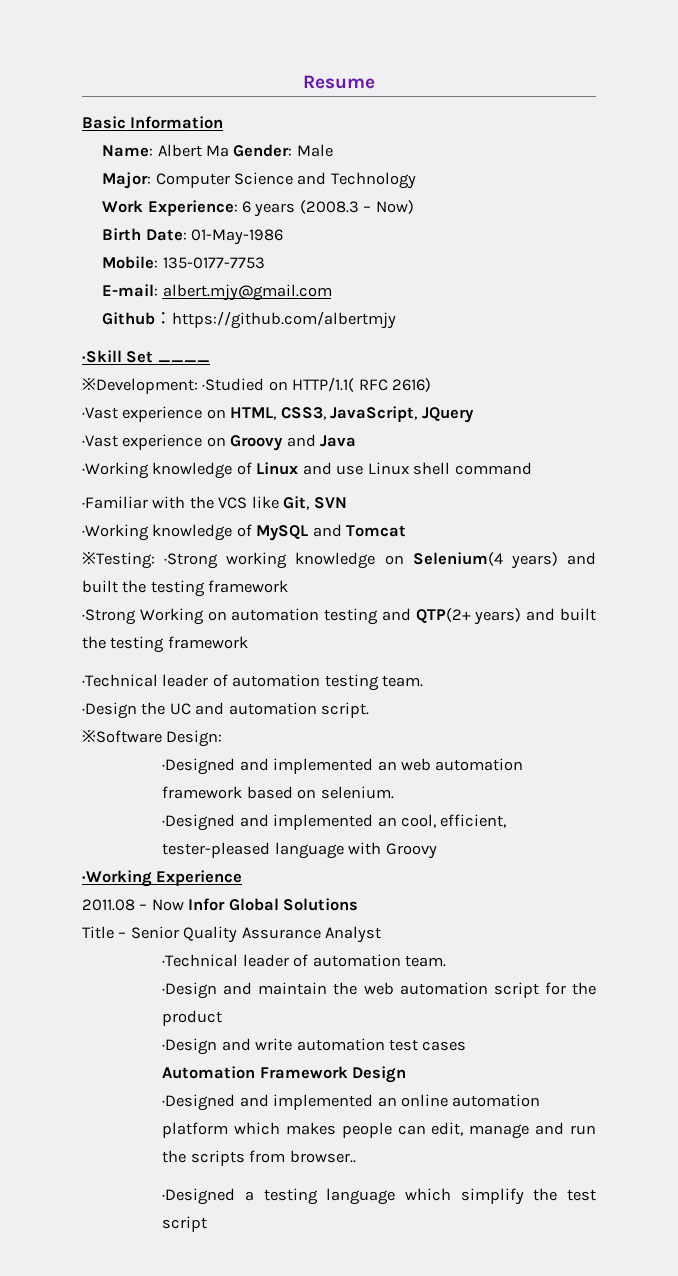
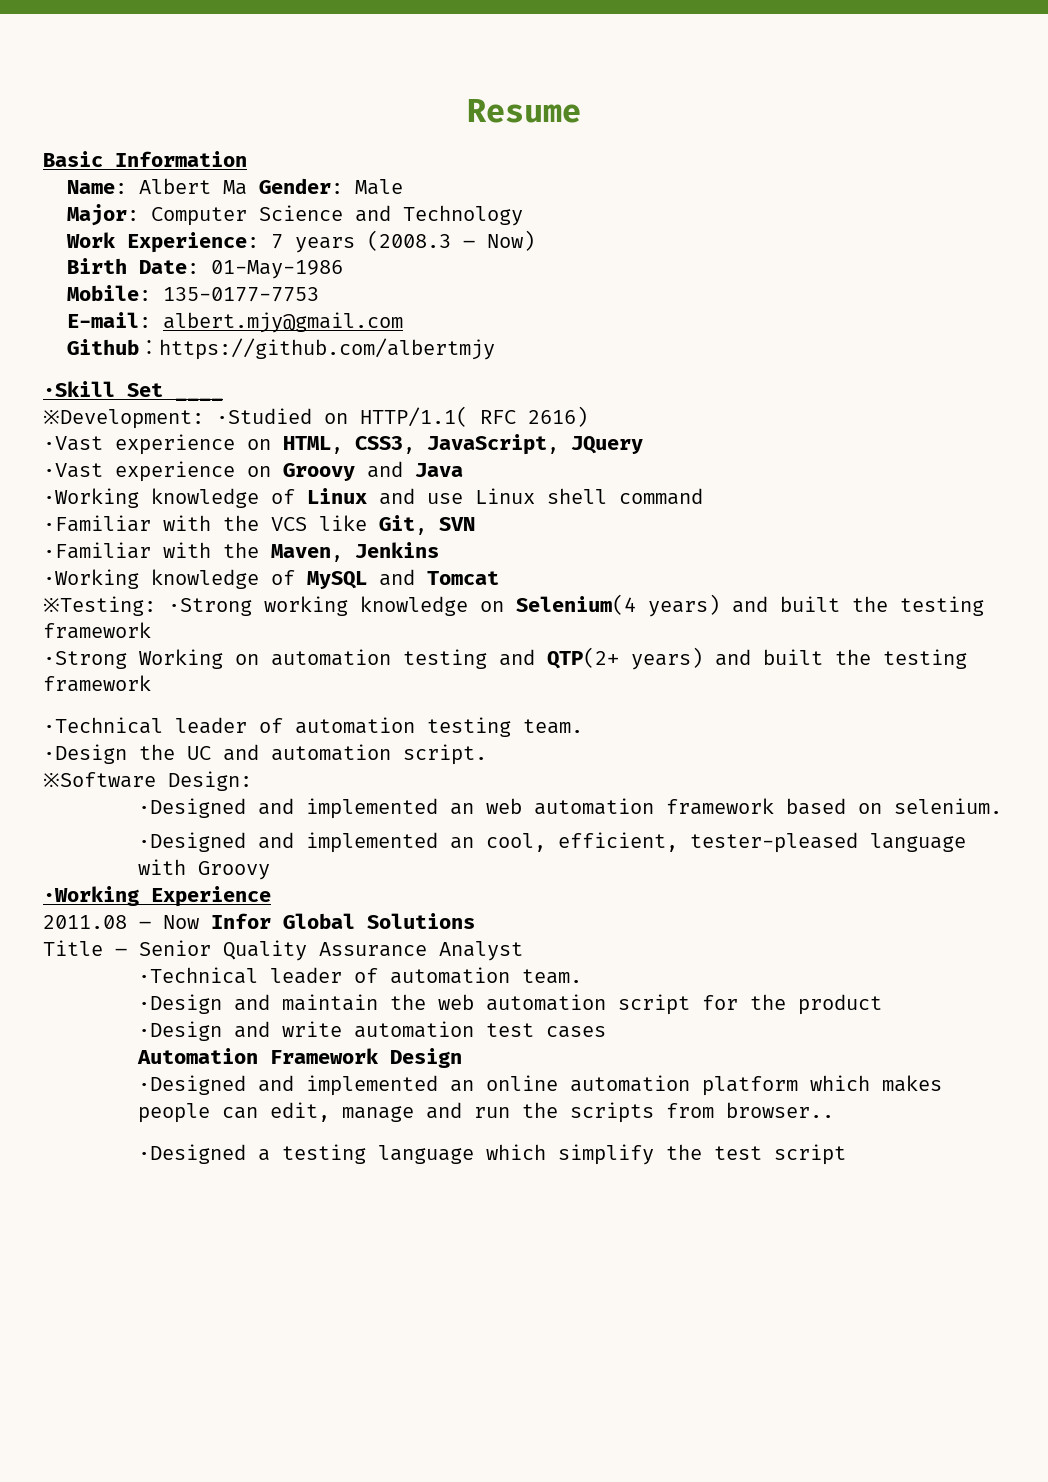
[241,201,251,213] 6 -> [270,234,283,249] 7
(347, 503) none -> [43,542,439,562] // ·Familiar with the Maven, Jenkins

